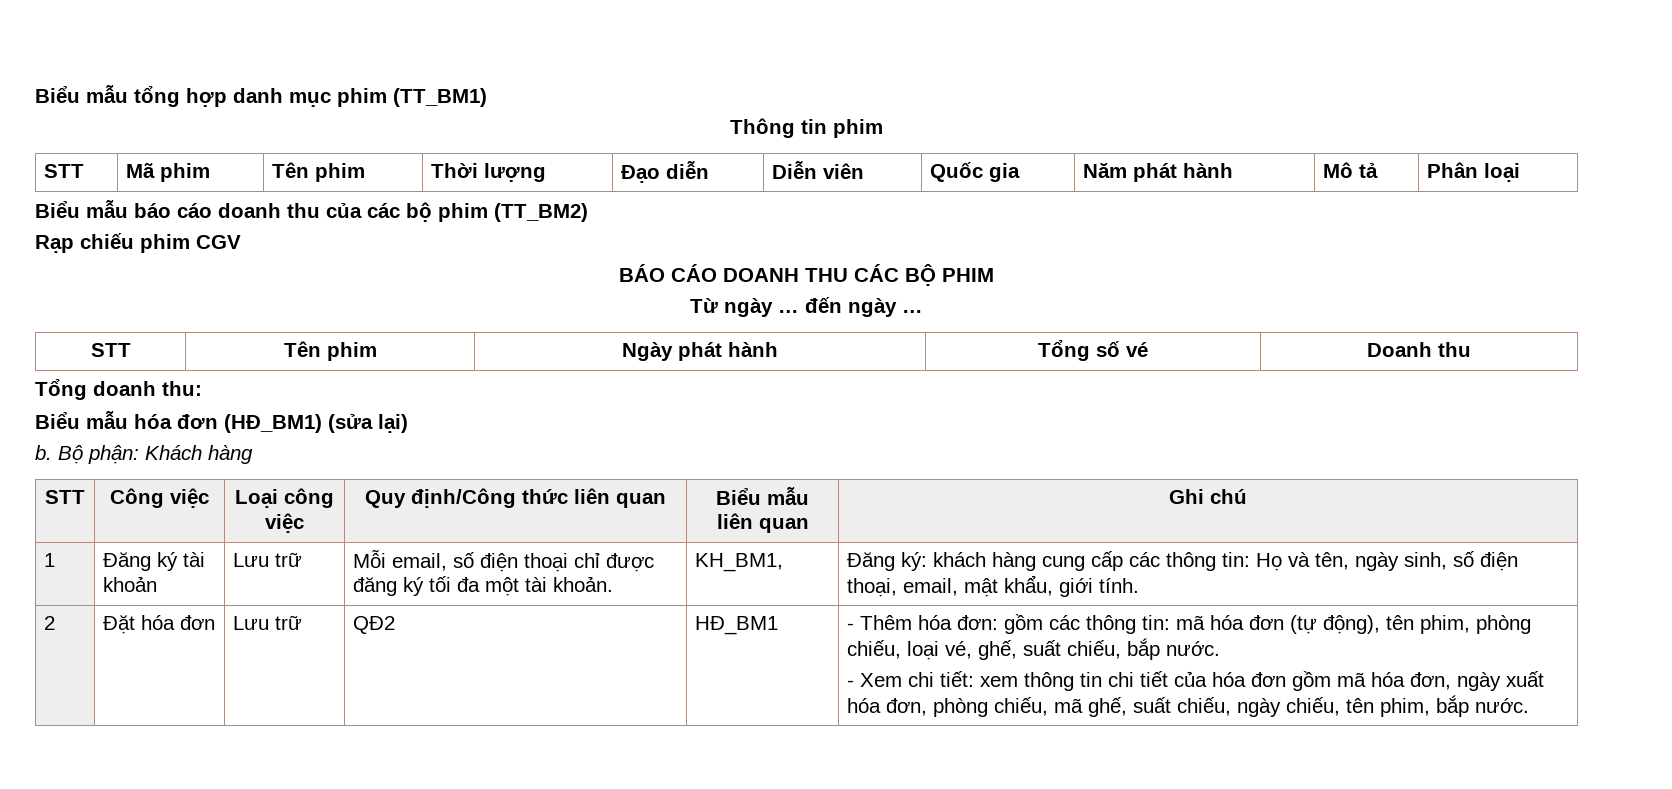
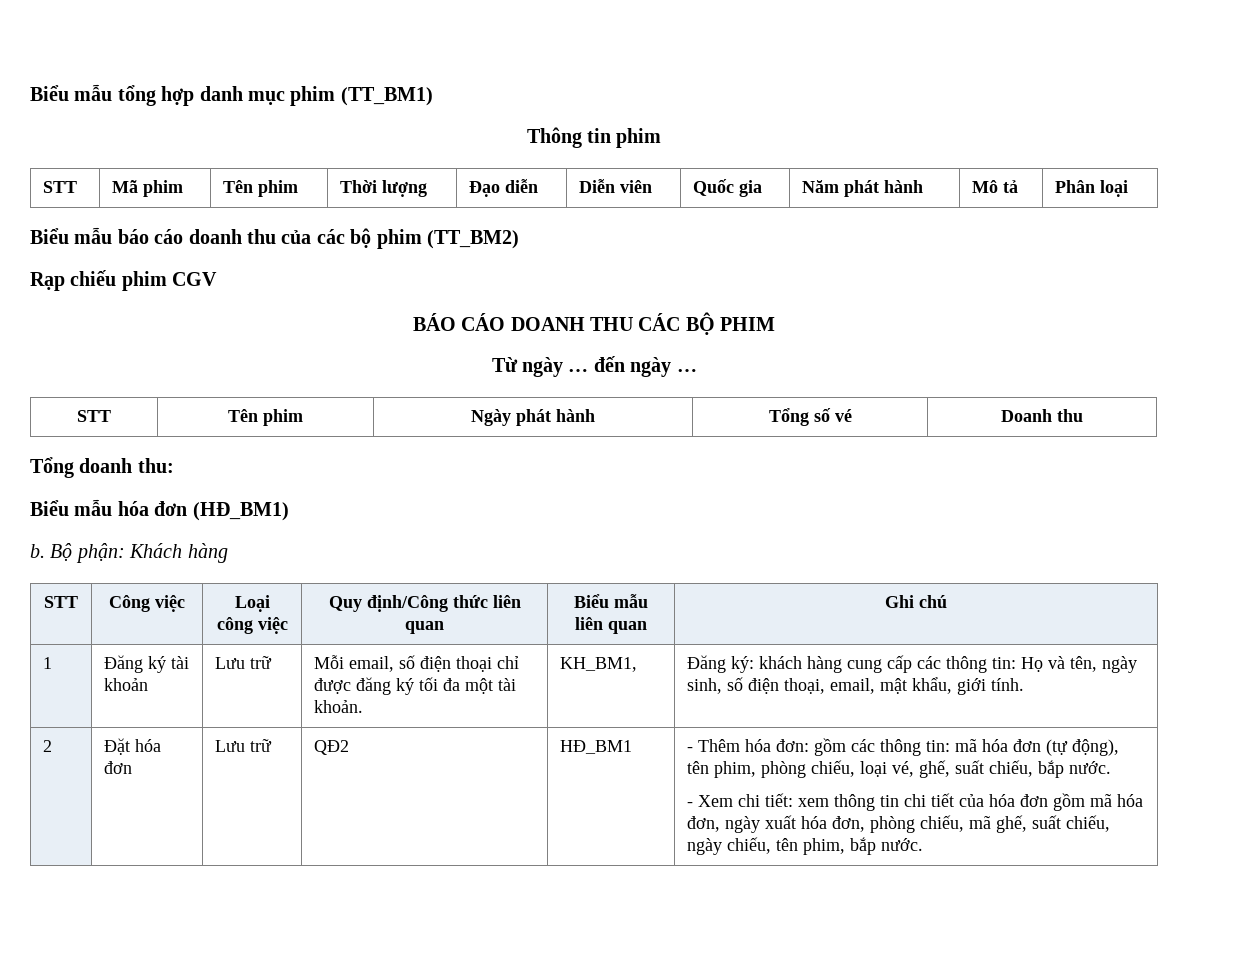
[328,414,408,433] (sửa lại) -> (289, 511) none

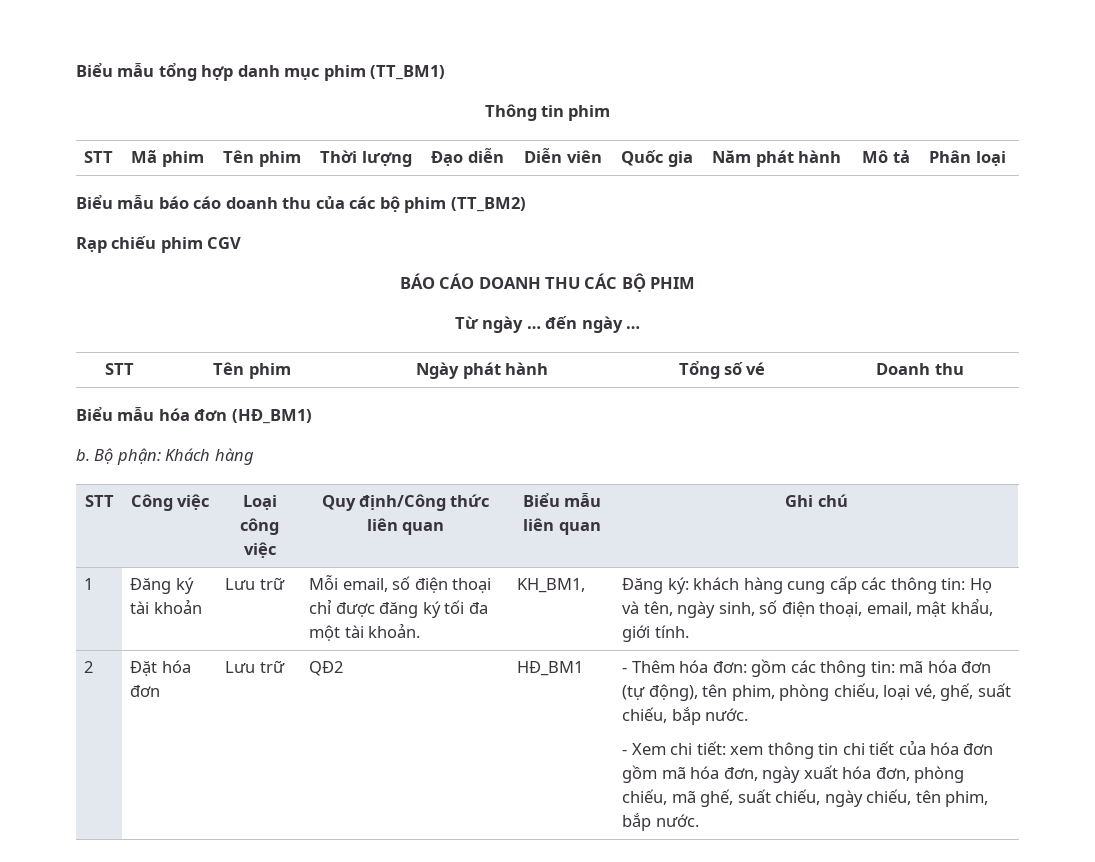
[30,457,174,478] // Tổng doanh thu: -> (964, 369) none

